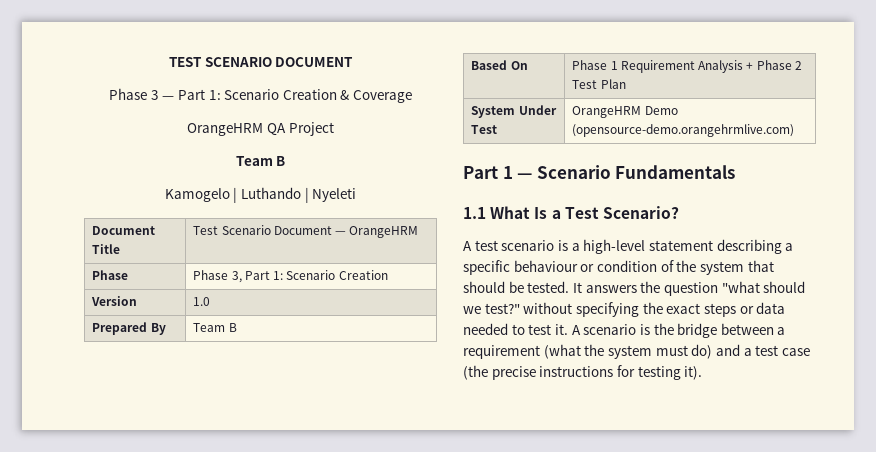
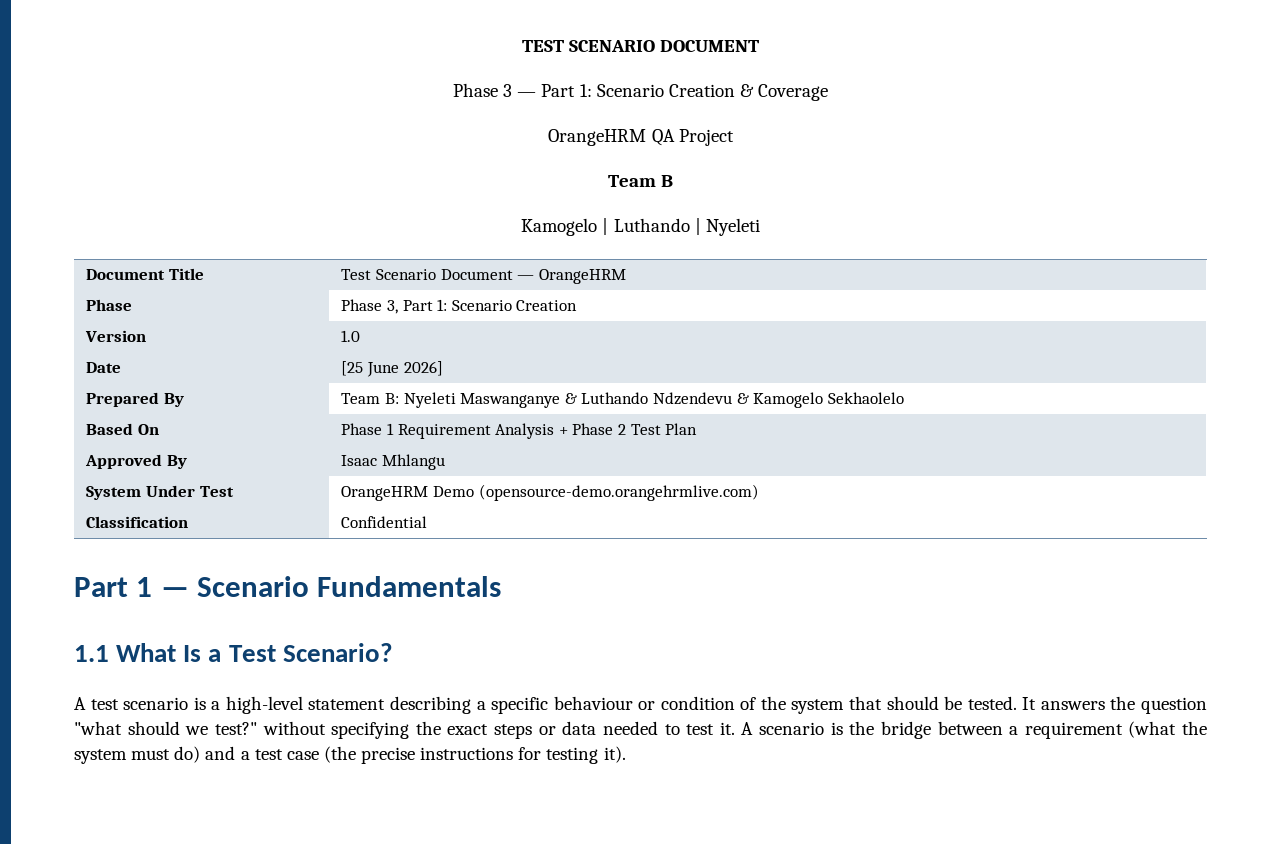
(211, 301) none -> [86,362,122,373] [341,361,443,377] // Date | [25 June 2026]
[228,323,237,332] B -> [384,392,904,408] B: Nyeleti Maswanganye & Luthando Ndzendevu & Kamogelo Sekhaolelo
(626, 84) none -> [85,454,187,469] [341,454,445,470] // Approved By | Isaac Mhlangu
(795, 130) none -> [86,516,189,528] [341,516,428,528] // Classification | Confidential

